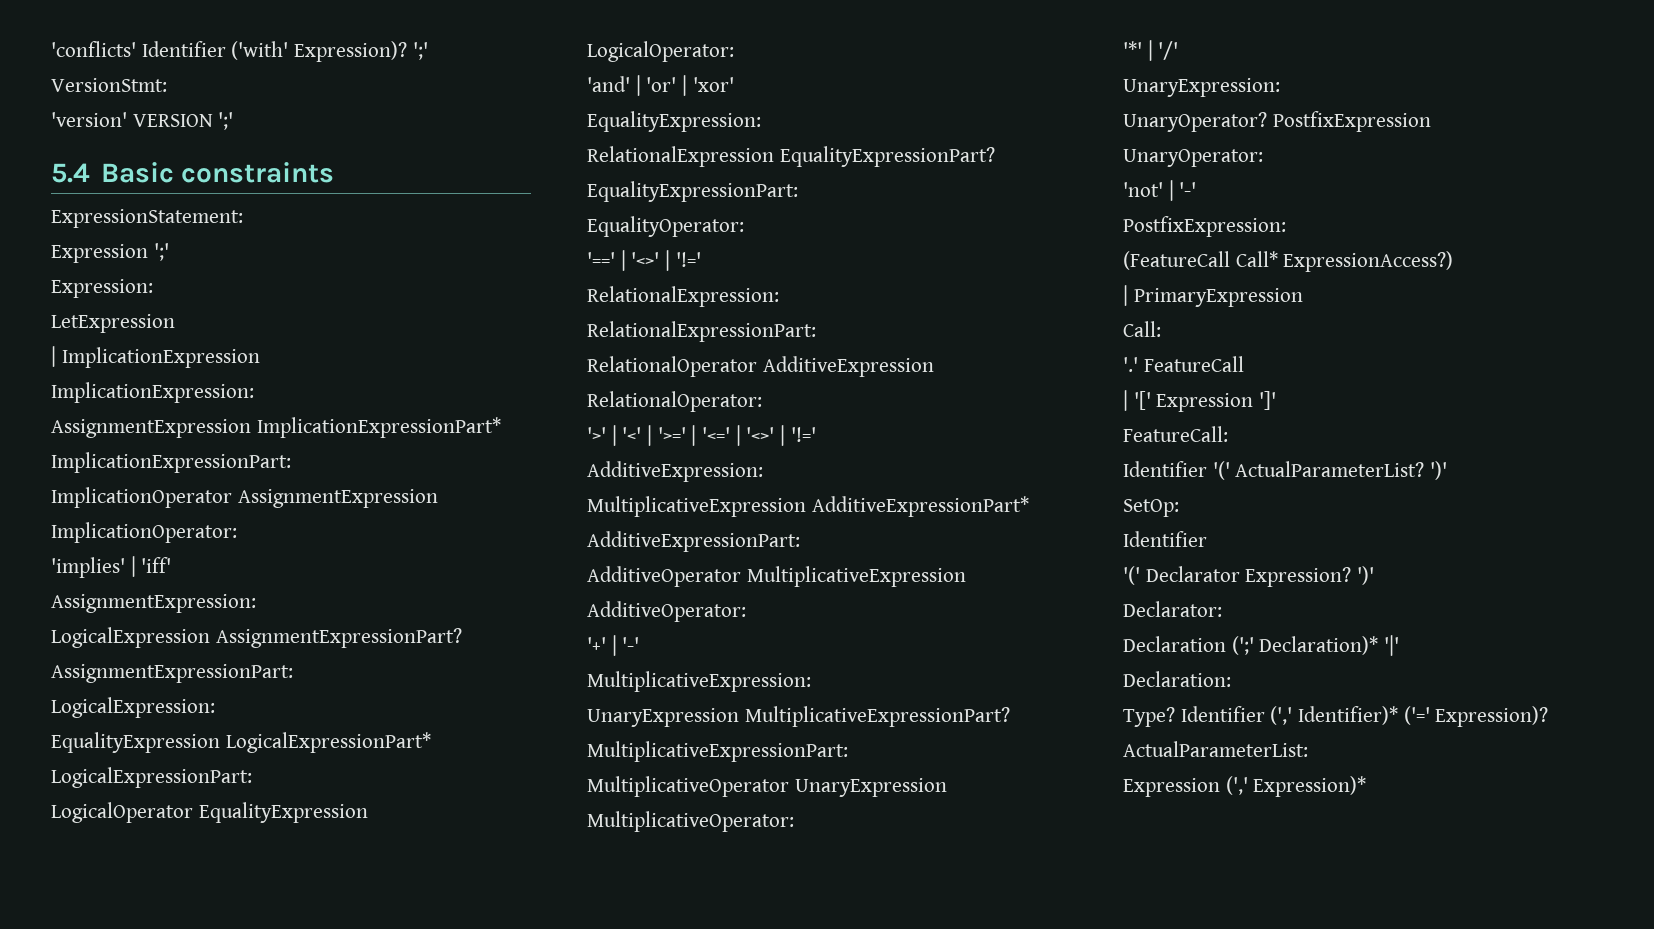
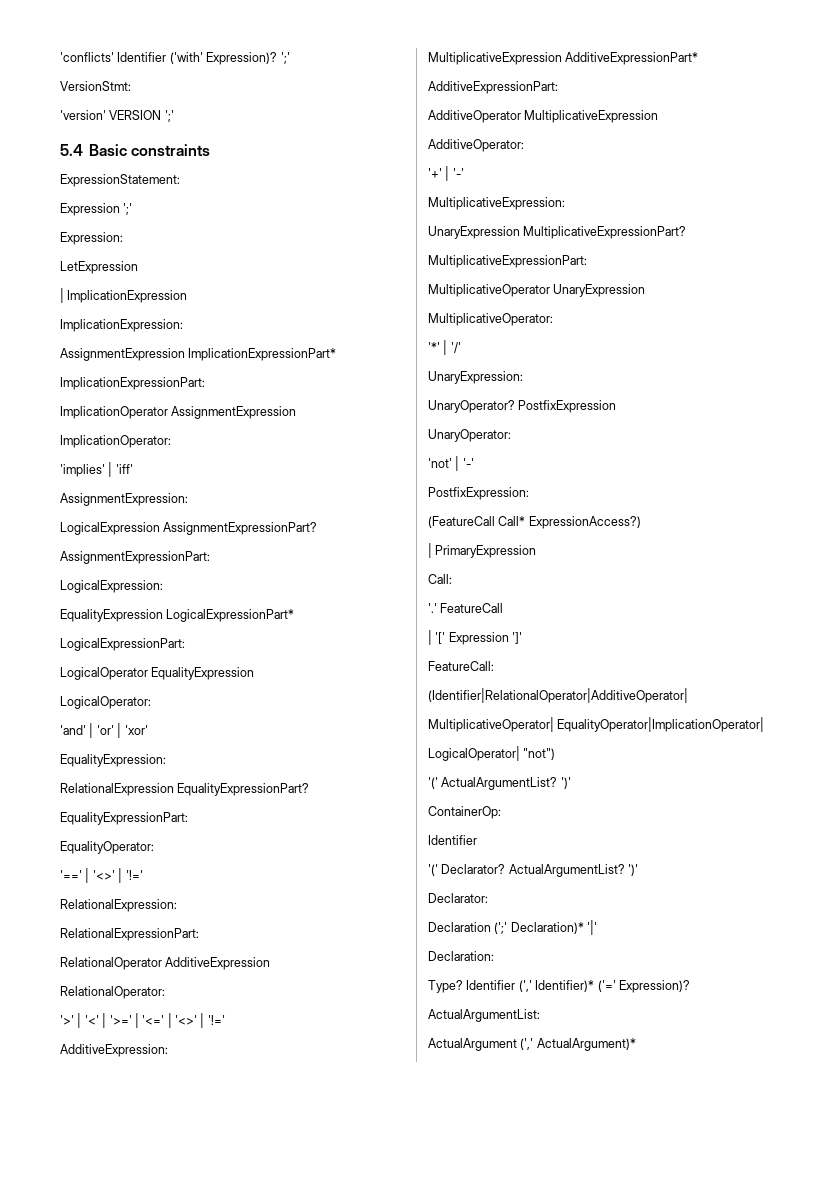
[1123,461,1448,480] [1123,499,1179,517] Identifier '(' ActualParameterList? ')' // SetOp: -> [428,688,688,703] [428,717,765,732] [428,746,556,761] [428,777,571,790] [428,806,501,819] (Identifier|RelationalOperator|AdditiveOperator| // MultiplicativeOperator| EqualityOperator|ImplicationOperator| // LogicalOperator| "not") // '(' ActualArgumentList? ')' // ContainerOp:
[1145,566,1352,587] Declarator Expression? -> [441,864,625,877] Declarator? ActualArgumentList?
[1123,741,1308,757] [1123,776,1367,797] ActualParameterList: // Expression (',' Expression)* -> [428,1009,540,1022] [428,1038,636,1051] ActualArgumentList: // ActualArgument (',' ActualArgument)*

